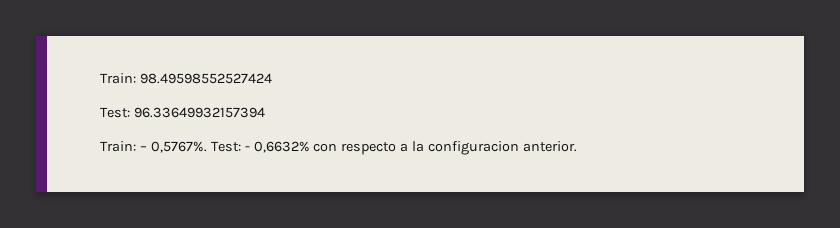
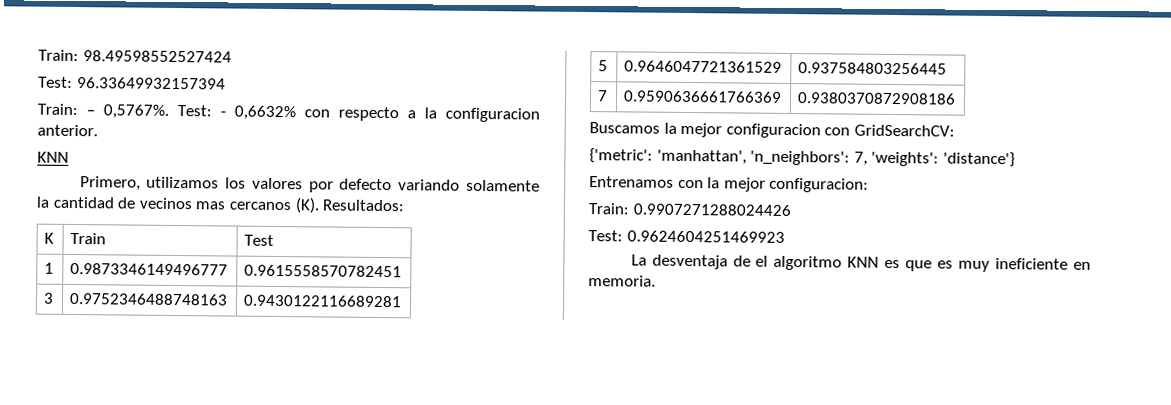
(578, 146) none -> [37,151,69,163] [79,176,540,193] [36,196,406,214] [44,232,55,244] [70,232,107,245] [244,234,275,246] [44,262,55,274] [70,262,229,276] [244,264,403,278] [43,292,55,304] [69,292,229,306] [243,294,403,308] [598,60,609,72] [624,60,783,73] [798,62,948,75] [597,90,609,102] [623,90,783,103] [797,92,957,105] [589,122,955,139] [589,148,1015,168] [589,176,870,193] [588,203,791,217] [588,230,785,243] [630,254,1092,272] [588,275,656,287] // KNN // Primero, utilizamos los valores por defecto variando solamente la cantidad de vecinos mas cercanos (K). Resultados: // K | Train | Test // 1 | 0.9873346149496777 | 0.9615558570782451 // 3 | 0.9752346488748163 | 0.9430122116689281 // 5 | 0.9646047721361529 | 0.937584803256445 // 7 | 0.9590636661766369 | 0.9380370872908186 // Buscamos la mejor configuracion con GridSearchCV: // {'metric': 'manhattan', 'n_neighbors': 7, 'weights': 'distance'} // Entrenamos con la mejor configuracion: // Train: 0.9907271288024426 // Test: 0.9624604251469923 // La desventaja de el algoritmo KNN es que es muy ineficiente en memoria.

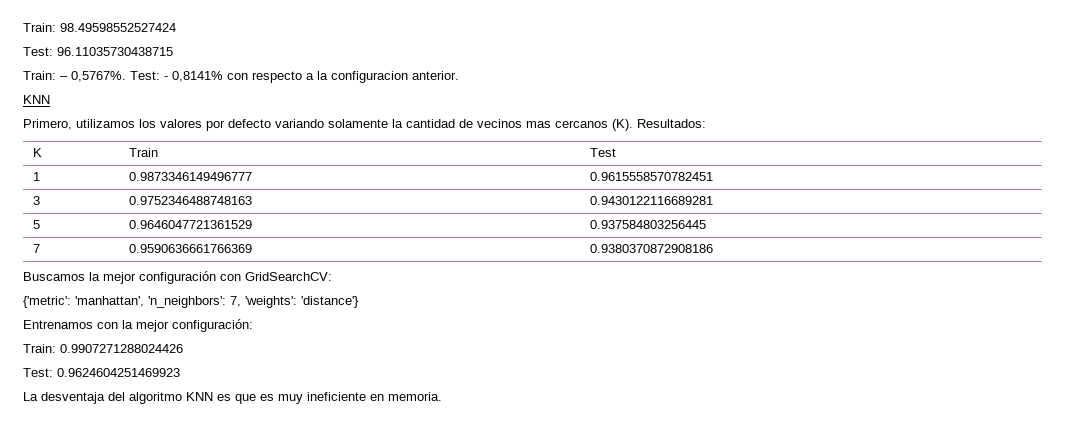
[76,77,226,90] 96.33649932157394 -> [57,47,173,56] 96.11035730438715
[234,105,296,121] 0,6632% -> [172,71,223,82] 0,8141%
[725,123,821,139] configuracion -> [139,271,216,284] configuración
[769,177,870,193] configuracion: -> [172,319,253,332] configuración:
[732,255,769,267] de el -> [108,392,125,401] del

